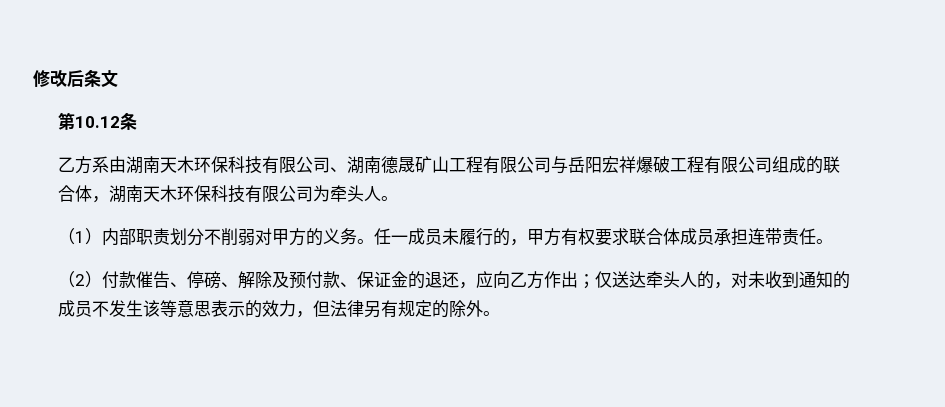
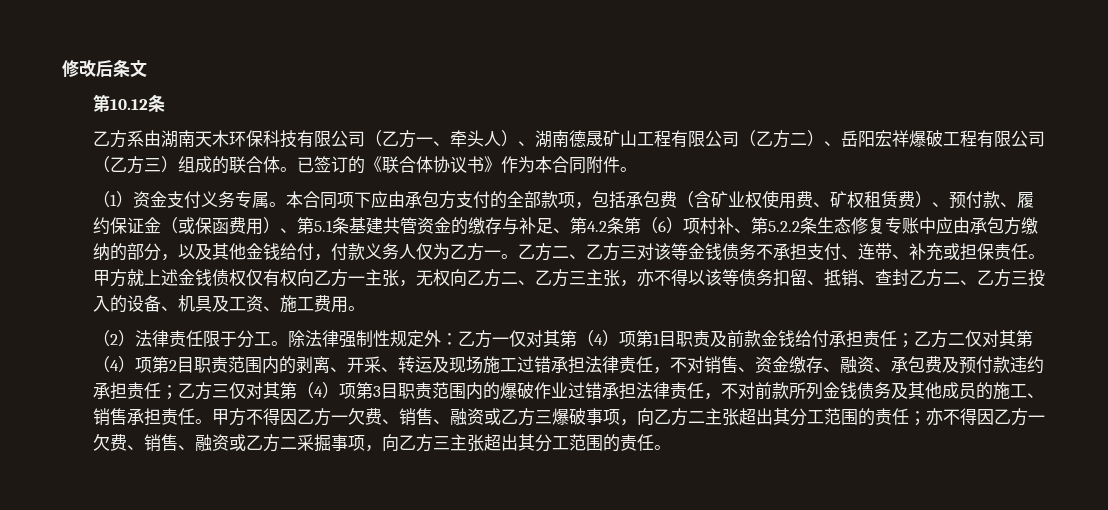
(331, 165) none -> [364,130,518,148] （乙方一、牵头人）
[551,156,569,174] 与 -> [738,130,841,148] （乙方二）、
(773, 165) none -> [92,156,178,174] （乙方三）
[92,185,399,203] [58,228,834,246] [58,271,851,289] [58,300,484,318] ，湖南天木环保科技有限公司为牵头人。 // （1）内部职责划分不削弱对甲方的义务。任一成员未履行的，甲方有权要求联合体成员承担连带责任。 // （2）付款催告、停磅、解除及预付款、保证金的退还，应向乙方作出；仅送达牵头人的，对未收到通知的成员不发生该等意思表示的效力，但法律另有规定的除外 -> [279,156,637,174] [92,190,1034,209] [92,217,1038,235] [92,243,1045,261] [92,269,1045,287] [92,295,365,313] [92,330,1033,348] [92,356,1044,374] [92,382,1044,400] [92,408,1045,426] [92,434,654,452] 。已签订的《联合体协议书》作为本合同附件。 // （1）资金支付义务专属。本合同项下应由承包方支付的全部款项，包括承包费（含矿业权使用费、矿权租赁费）、预付款、履约保证金（或保函费用）、第5.1条基建共管资金的缴存与补足、第4.2条第（6）项村补、第5.2.2条生态修复专账中应由承包方缴纳的部分，以及其他金钱给付，付款义务人仅为乙方一。乙方二、乙方三对该等金钱债务不承担支付、连带、补充或担保责任。甲方就上述金钱债权仅有权向乙方一主张，无权向乙方二、乙方三主张，亦不得以该等债务扣留、抵销、查封乙方二、乙方三投入的设备、机具及工资、施工费用。 // （2）法律责任限于分工。除法律强制性规定外：乙方一仅对其第（4）项第1目职责及前款金钱给付承担责任；乙方二仅对其第（4）项第2目职责范围内的剥离、开采、转运及现场施工过错承担法律责任，不对销售、资金缴存、融资、承包费及预付款违约承担责任；乙方三仅对其第（4）项第3目职责范围内的爆破作业过错承担法律责任，不对前款所列金钱债务及其他成员的施工、销售承担责任。甲方不得因乙方一欠费、销售、融资或乙方三爆破事项，向乙方二主张超出其分工范围的责任；亦不得因乙方一欠费、销售、融资或乙方二采掘事项，向乙方三主张超出其分工范围的责任

